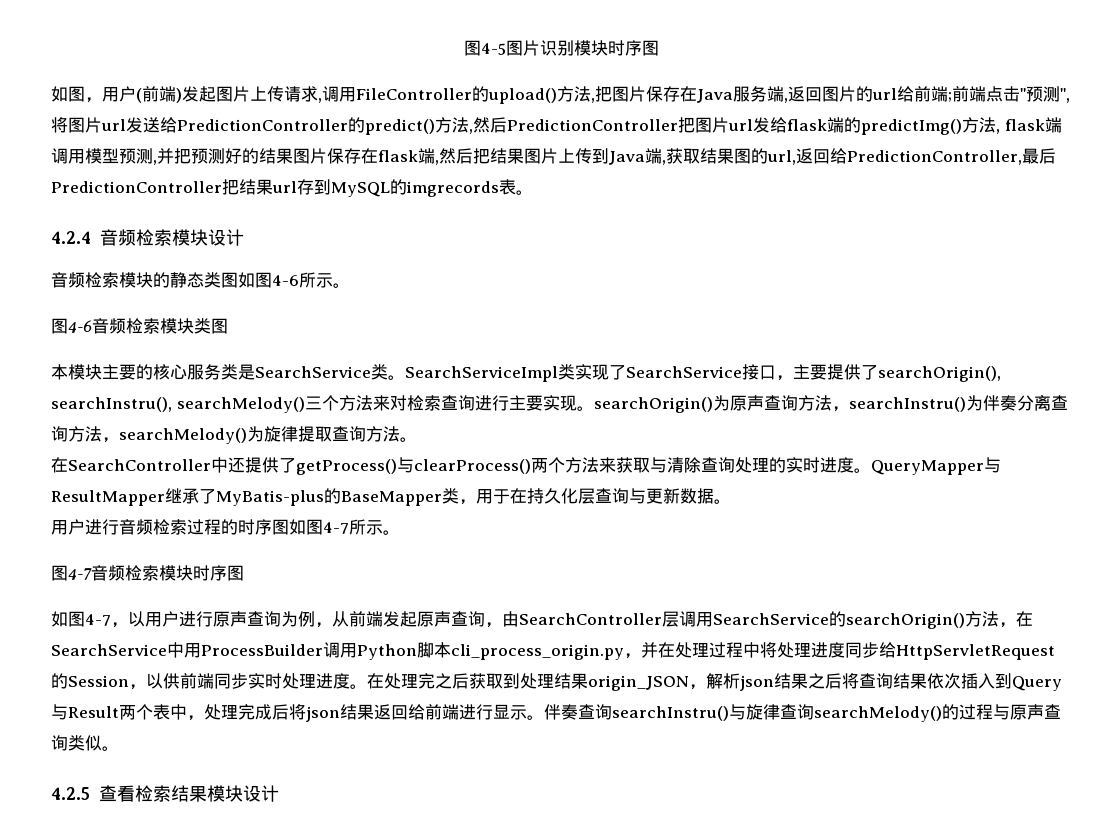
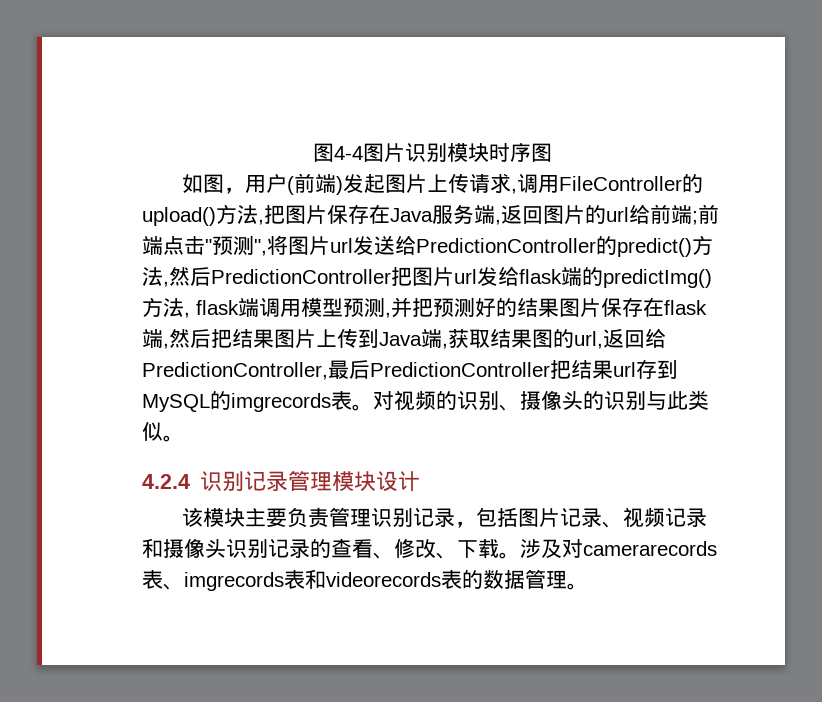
[463,40,506,56] 图4-5 -> [312,143,363,162] 图4-4
[51,229,244,246] [51,272,350,288] [51,318,228,334] [51,364,1001,382] [51,395,1068,413] [51,426,417,444] [51,457,1001,475] [51,488,731,506] [51,519,400,535] [51,565,244,581] [51,611,1033,629] [51,642,1055,660] [51,673,1062,691] [51,704,1061,722] [51,735,119,751] [51,785,279,802] // 4.2.4音频检索模块设计 // 音频检索模块的静态类图如图4-6所示。 // 图4-6音频检索模块类图 // 本模块主要的核心服务类是SearchService类。SearchServiceImpl类实现了SearchService接口，主要提供了searchOrigin(), searchInstru(), searchMelody()三个方法来对检索查询进行主要实现。searchOrigin()为原声查询方法，searchInstru()为伴奏分离查询方法，searchMelody()为旋律提取查询方法。 // 在SearchController中还提供了getProcess()与clearProcess()两个方法来获取与清除查询处理的实时进度。QueryMapper与ResultMapper继承了MyBatis-plus的BaseMapper类，用于在持久化层查询与更新数据。 // 用户进行音频检索过程的时序图如图4-7所示。 // 图4-7音频检索模块时序图 // 如图4-7，以用户进行原声查询为例，从前端发起原声查询，由SearchController层调用SearchService的searchOrigin()方法，在SearchService中用ProcessBuilder调用Python脚本cli_process_origin.py，并在处理过程中将处理进度同步给HttpServletRequest的Session，以供前端同步实时处理进度。在处理完之后获取到处理结果origin_JSON，解析json结果之后将查询结果依次插入到Query与Result两个表中，处理完成后将json结果返回给前端进行显示。伴奏查询searchInstru()与旋律查询searchMelody()的过程与原声查询类似。 // 4.2.5查看检索结果模块设计 -> [373,390,709,411] [142,422,184,442] [142,471,421,492] [181,507,707,528] [142,538,717,559] [142,569,588,591] 对视频的识别、摄像头的识别与此类似。 // 4.2.4识别记录管理模块设计 // 该模块主要负责管理识别记录，包括图片记录、视频记录和摄像头识别记录的查看、修改、下载。涉及对camerarecords表、imgrecords表和videorecords表的数据管理。

